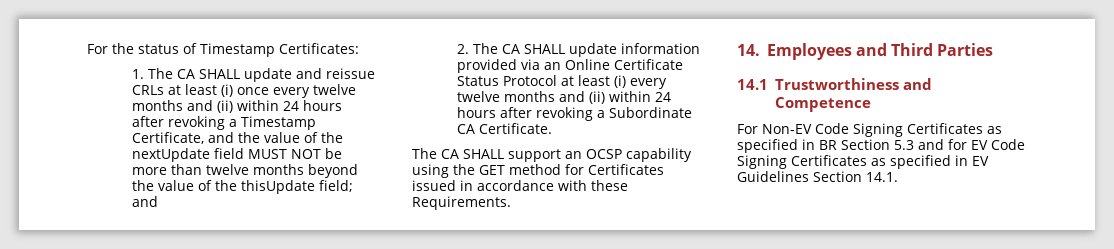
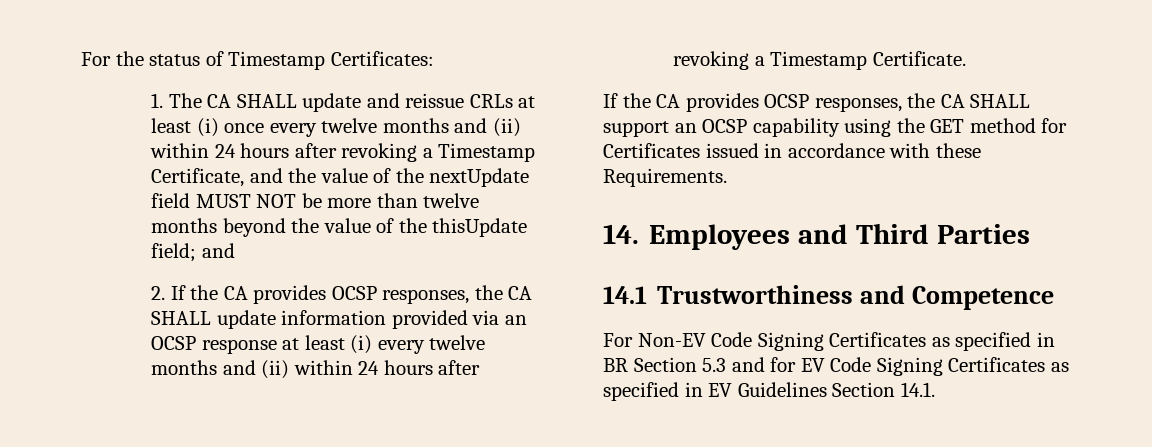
[472,43,498,54] The -> [170,285,503,304] If the CA provides OCSP responses, the
[564,59,683,70] [456,75,557,86] Online Certificate Status Protocol -> [151,336,277,354] OCSP response
[608,107,692,118] [456,124,475,134] Subordinate CA -> [770,51,868,70] Timestamp
[412,148,437,159] The -> [603,93,936,112] If the CA provides OCSP responses, the

